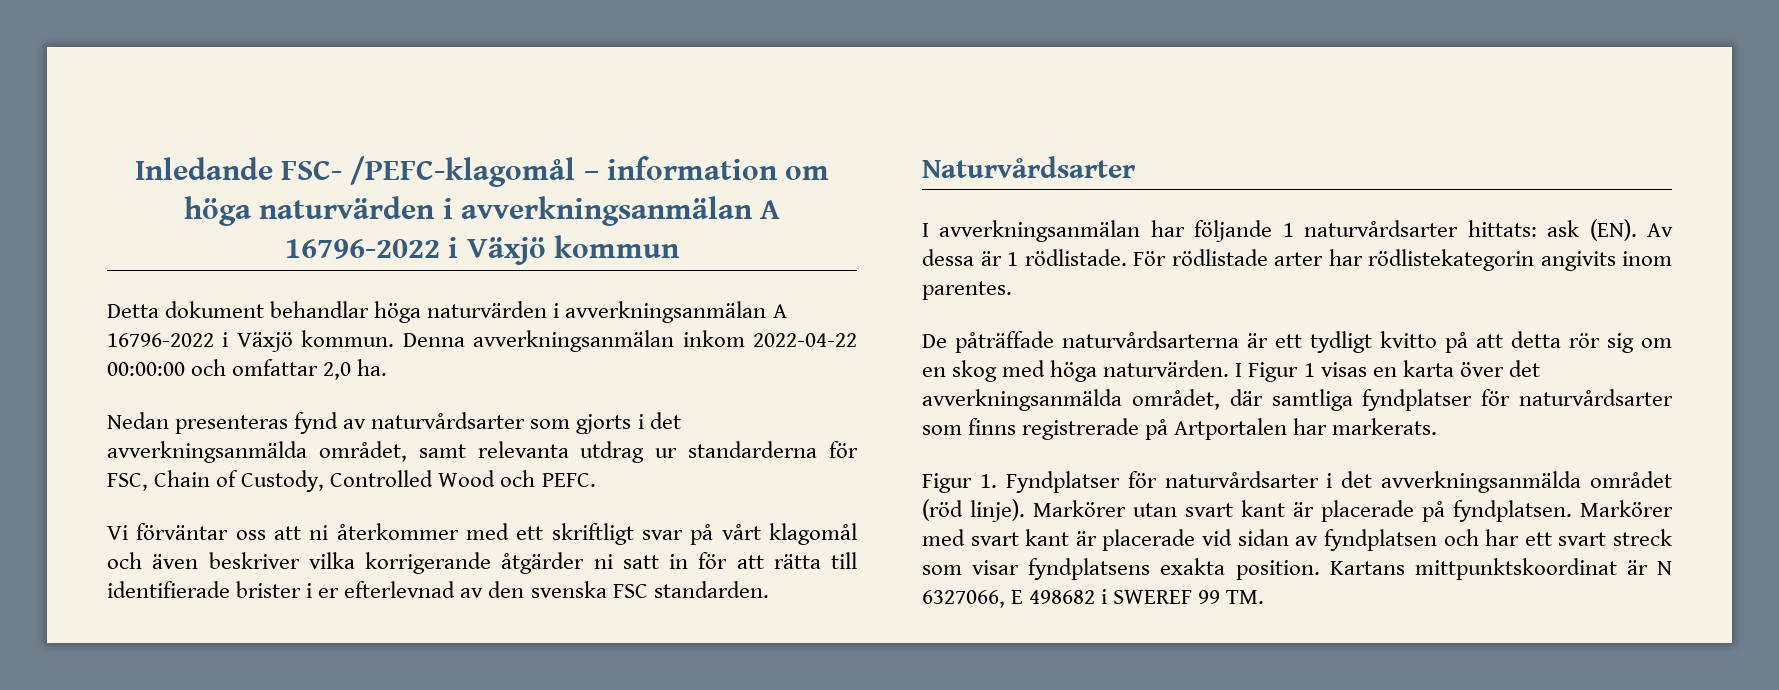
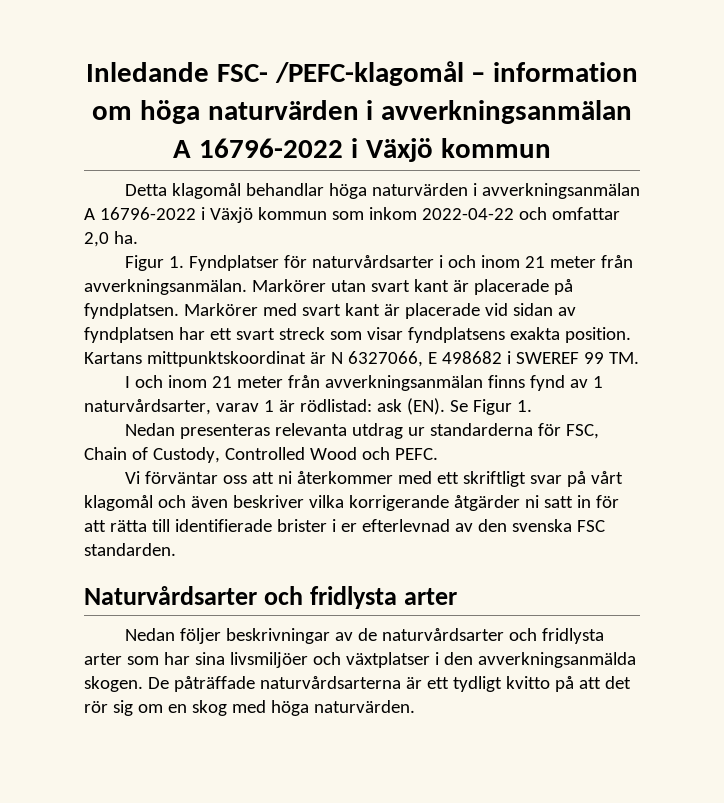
[165,301,265,318] dokument -> [171,183,241,199] klagomål
[301,330,675,352] kommun. Denna avverkningsanmälan -> [257,207,364,220] kommun som
[107,362,185,376] 00:00:00 -> (514, 214) none
[107,412,681,434] [107,441,466,463] Nedan presenteras fynd av naturvårdsarter som gjorts i det avverkningsanmälda området, samt -> [124,255,633,271] [84,279,573,295] [84,303,576,319] [84,327,631,343] [84,351,639,367] [124,375,603,391] [84,398,532,415] [124,423,270,439] Figur 1. Fyndplatser för naturvårdsarter i och inom 21 meter från avverkningsanmälan. Markörer utan svart kant är placerade på fyndplatsen. Markörer med svart kant är placerade vid sidan av fyndplatsen har ett svart streck som visar fyndplatsens exakta position. Kartans mittpunktskoordinat är N 6327066, E 498682 i SWEREF 99 TM. // I och inom 21 meter från avverkningsanmälan finns fynd av 1 naturvårdsarter, varav 1 är rödlistad: ask (EN). Se Figur 1. // Nedan presenteras
[922,219,1673,242] [922,249,1672,271] [922,281,1012,300] // I avverkningsanmälan har följande 1 naturvårdsarter hittats: ask (EN). Av dessa är 1 rödlistade. För rödlistade arter har rödlistekategorin angivits inom parentes. // -> [264,586,458,609] [124,628,604,644] [84,652,636,668] [84,676,143,692] och fridlysta arter // Nedan följer beskrivningar av de naturvårdsarter och fridlysta arter som har sina livsmiljöer och växtplatser i den avverkningsanmälda skogen.
[1511,331,1561,348] detta -> [604,676,631,689] det
[1235,360,1540,382] [922,389,1673,411] [922,418,1438,440] [922,471,1672,493] [922,499,1673,522] [922,529,1673,551] [922,558,1672,580] [922,589,1265,608] I Figur 1 visas en karta över det avverkningsanmälda området, där samtliga fyndplatser för naturvårdsarter som finns registrerade på Artportalen har markerats. // Figur 1. Fyndplatser för naturvårdsarter i det avverkningsanmälda området (röd linje). Markörer utan svart kant är placerade på fyndplatsen. Markörer med svart kant är placerade vid sidan av fyndplatsen och har ett svart streck som visar fyndplatsens exakta position. Kartans mittpunktskoordinat är N 6327066, E 498682 i SWEREF 99 TM. -> (415, 706) none

